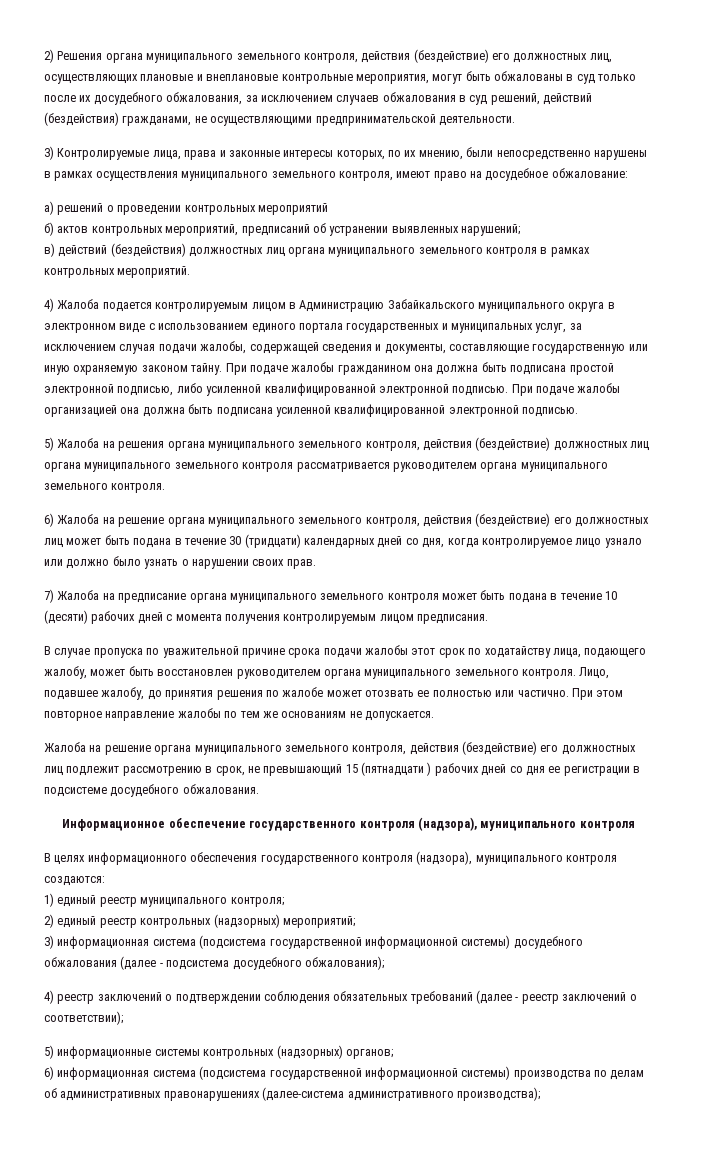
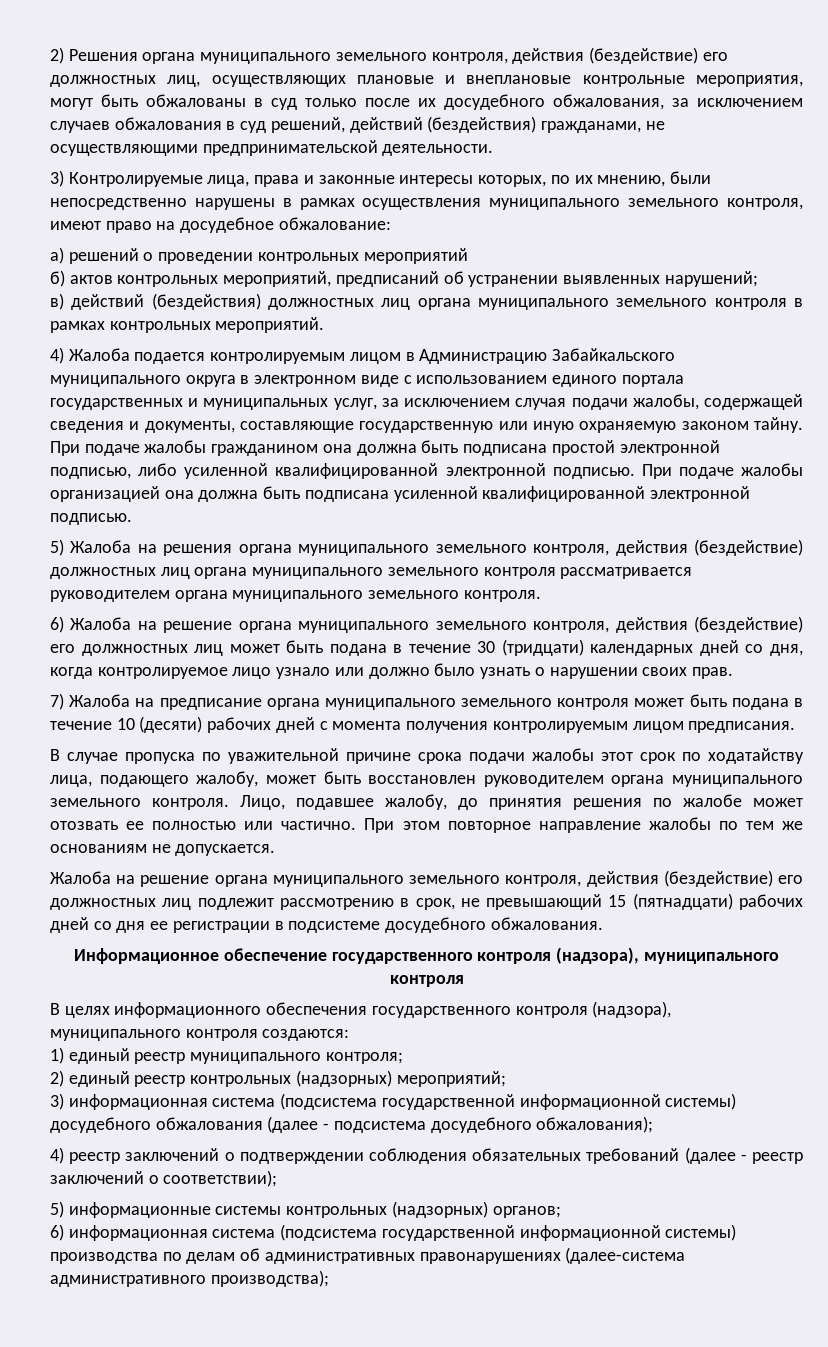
[361,762,432,776] (пятнадцати ) -> [632,893,733,910] (пятнадцати)

